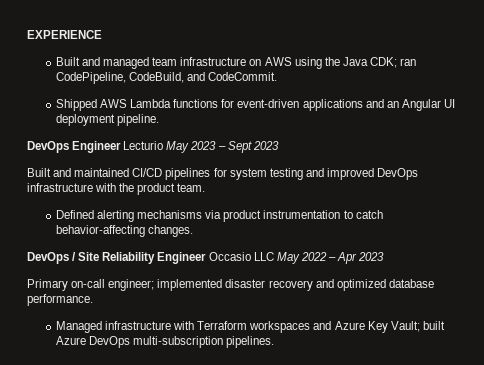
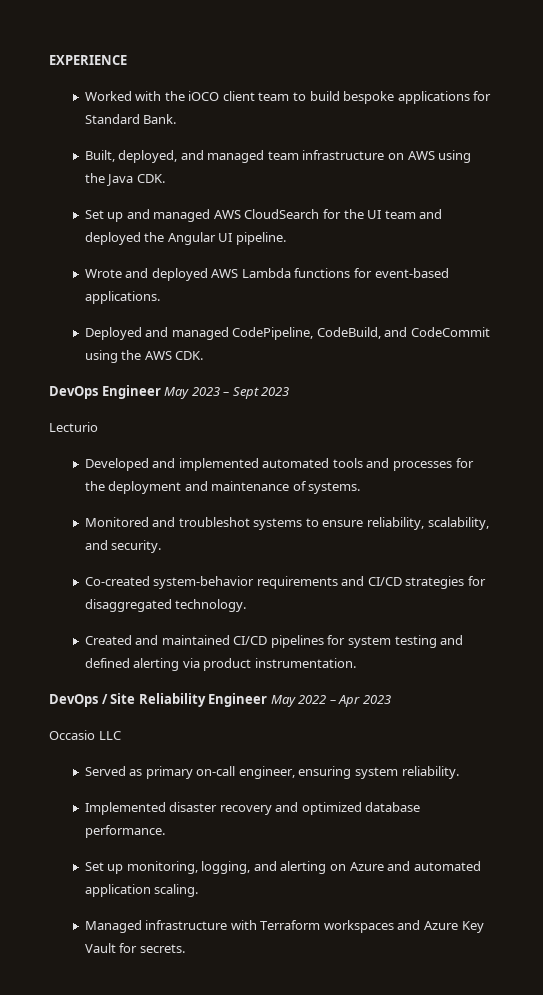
[55,57,80,66] Built -> [84,91,492,104] [84,114,177,124] [84,150,178,163] Worked with the iOCO client team to build bespoke applications for Standard Bank. // Built, deployed,
[369,57,417,68] [55,72,278,84] [55,99,455,111] [55,114,159,126] CDK; ran CodePipeline, CodeBuild, and CodeCommit. // Shipped AWS Lambda functions for event-driven applications and an Angular UI deployment pipeline. -> [136,174,165,183] [84,209,443,222] [84,232,286,245] [84,268,449,281] [84,291,160,304] [84,327,490,340] [84,350,204,363] CDK. // Set up and managed AWS CloudSearch for the UI team and deployed the Angular UI pipeline. // Wrote and deployed AWS Lambda functions for event-based applications. // Deployed and managed CodePipeline, CodeBuild, and CodeCommit using the AWS CDK.
[123,141,164,150] Lecturio -> (161, 392) none
[27,168,51,177] Built -> [49,422,98,432] [84,458,474,471] [84,481,361,494] [84,517,489,530] [84,540,162,553] [84,576,486,589] [84,599,247,612] [84,635,132,645] Lecturio // Developed and implemented automated tools and processes for the deployment and maintenance of systems. // Monitored and troubleshot systems to ensure reliability, scalability, and security. // Co-created system-behavior requirements and CI/CD strategies for disaggregated technology. // Created
[326,168,419,180] [27,183,206,195] [55,210,383,222] [55,225,193,237] improved DevOps infrastructure with the product team. // Defined alerting mechanisms via product instrumentation to catch behavior-affecting changes. -> [84,658,356,671] defined alerting via product instrumentation.
[208,252,274,261] Occasio LLC -> (268, 700) none
[27,279,223,291] Primary on-call engineer; implemented -> [49,730,121,740] [84,766,459,779] [84,802,166,815] Occasio LLC // Served as primary on-call engineer, ensuring system reliability. // Implemented
(93, 300) none -> [84,861,481,874] [84,884,199,897] // Set up monitoring, logging, and alerting on Azure and automated application scaling.
[390,321,445,332] [55,336,275,348] Vault; built Azure DevOps multi-subscription pipelines. -> [84,943,185,953] Vault for secrets.

